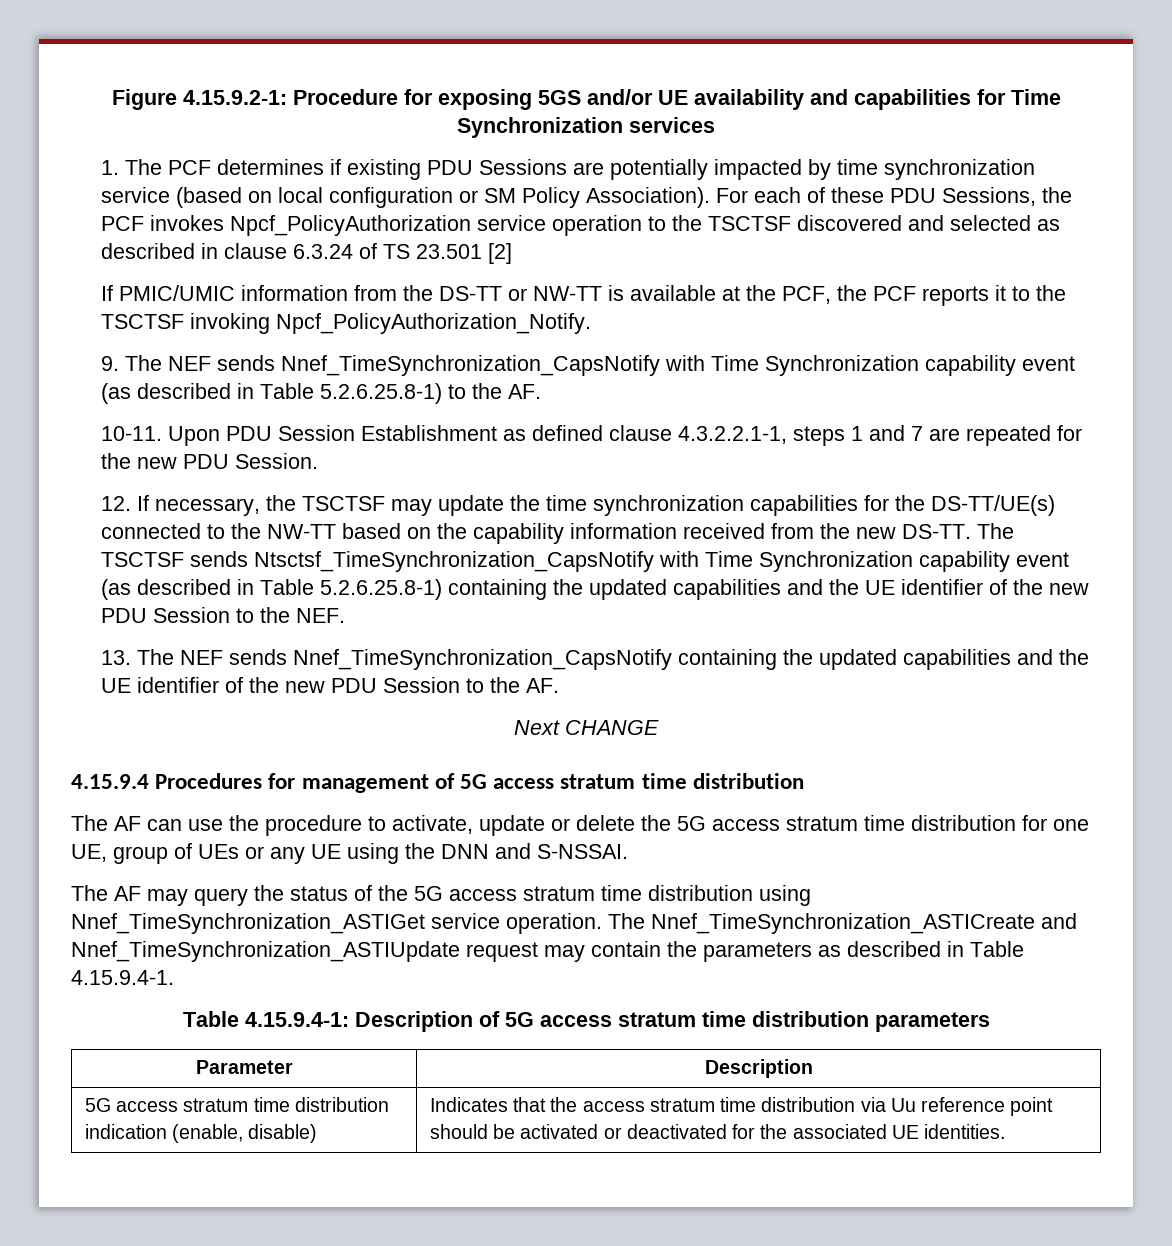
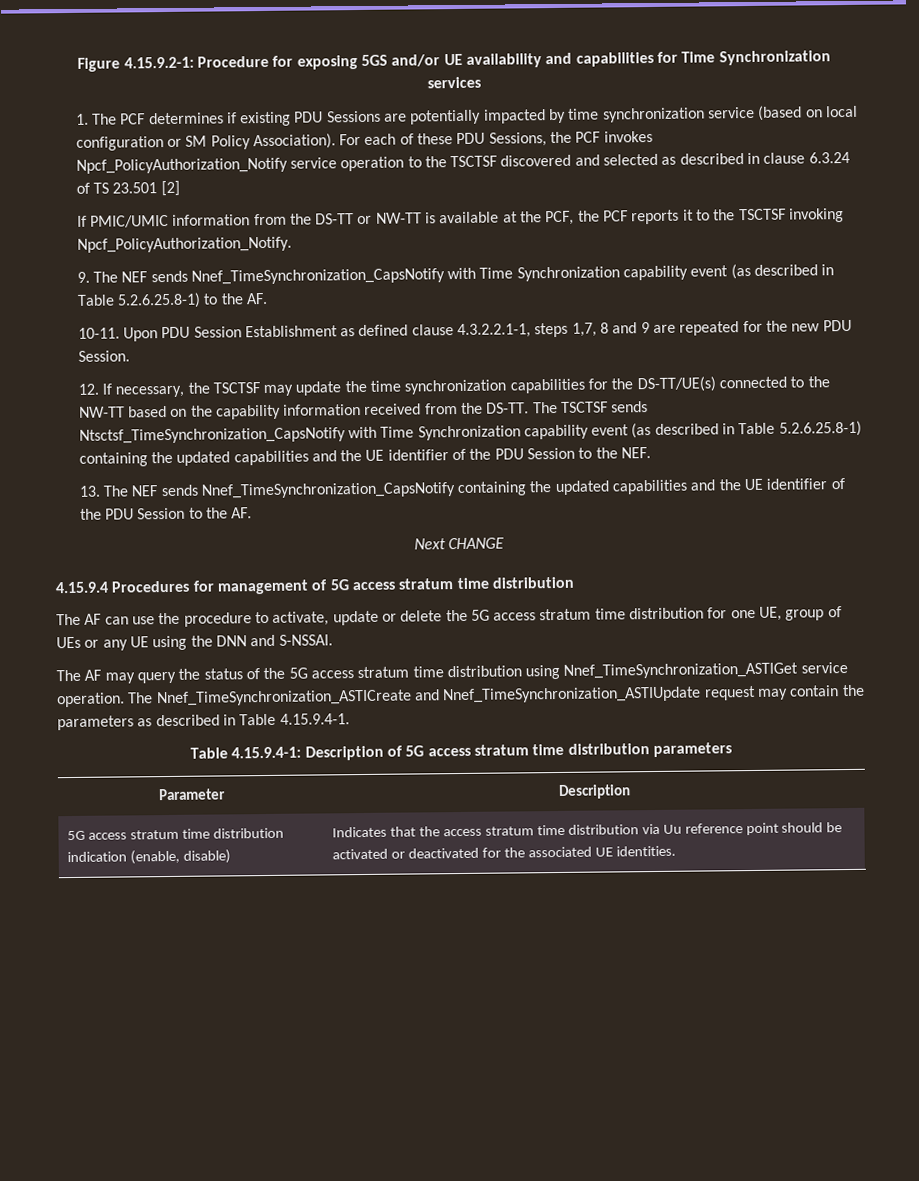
[229,215,471,236] Npcf_PolicyAuthorization -> [75,157,288,174] Npcf_PolicyAuthorization_Notify
[850,425,923,441] 1 and 7 -> [571,322,650,337] 1,7, 8 and 9
[855,527,896,539] new -> (484, 408) none
[1048,583,1089,595] new -> (492, 454) none
[284,681,325,693] new -> (102, 514) none

